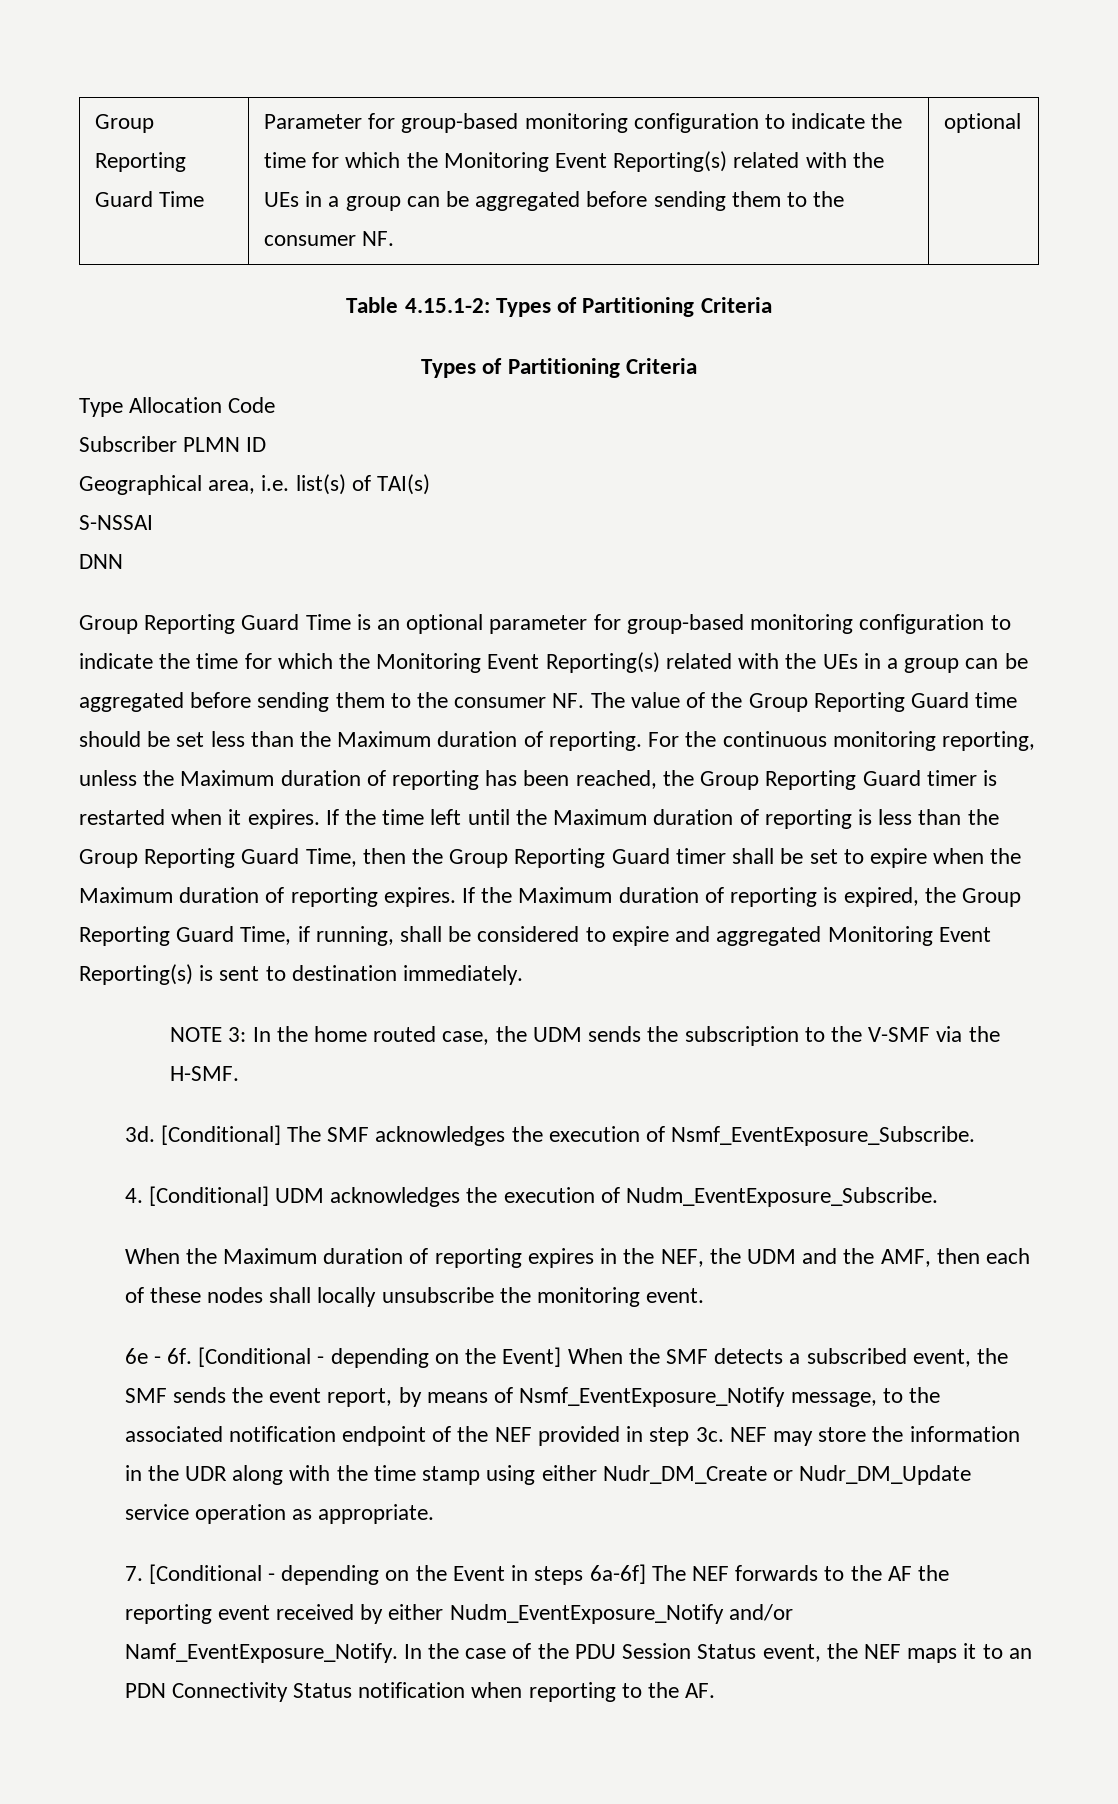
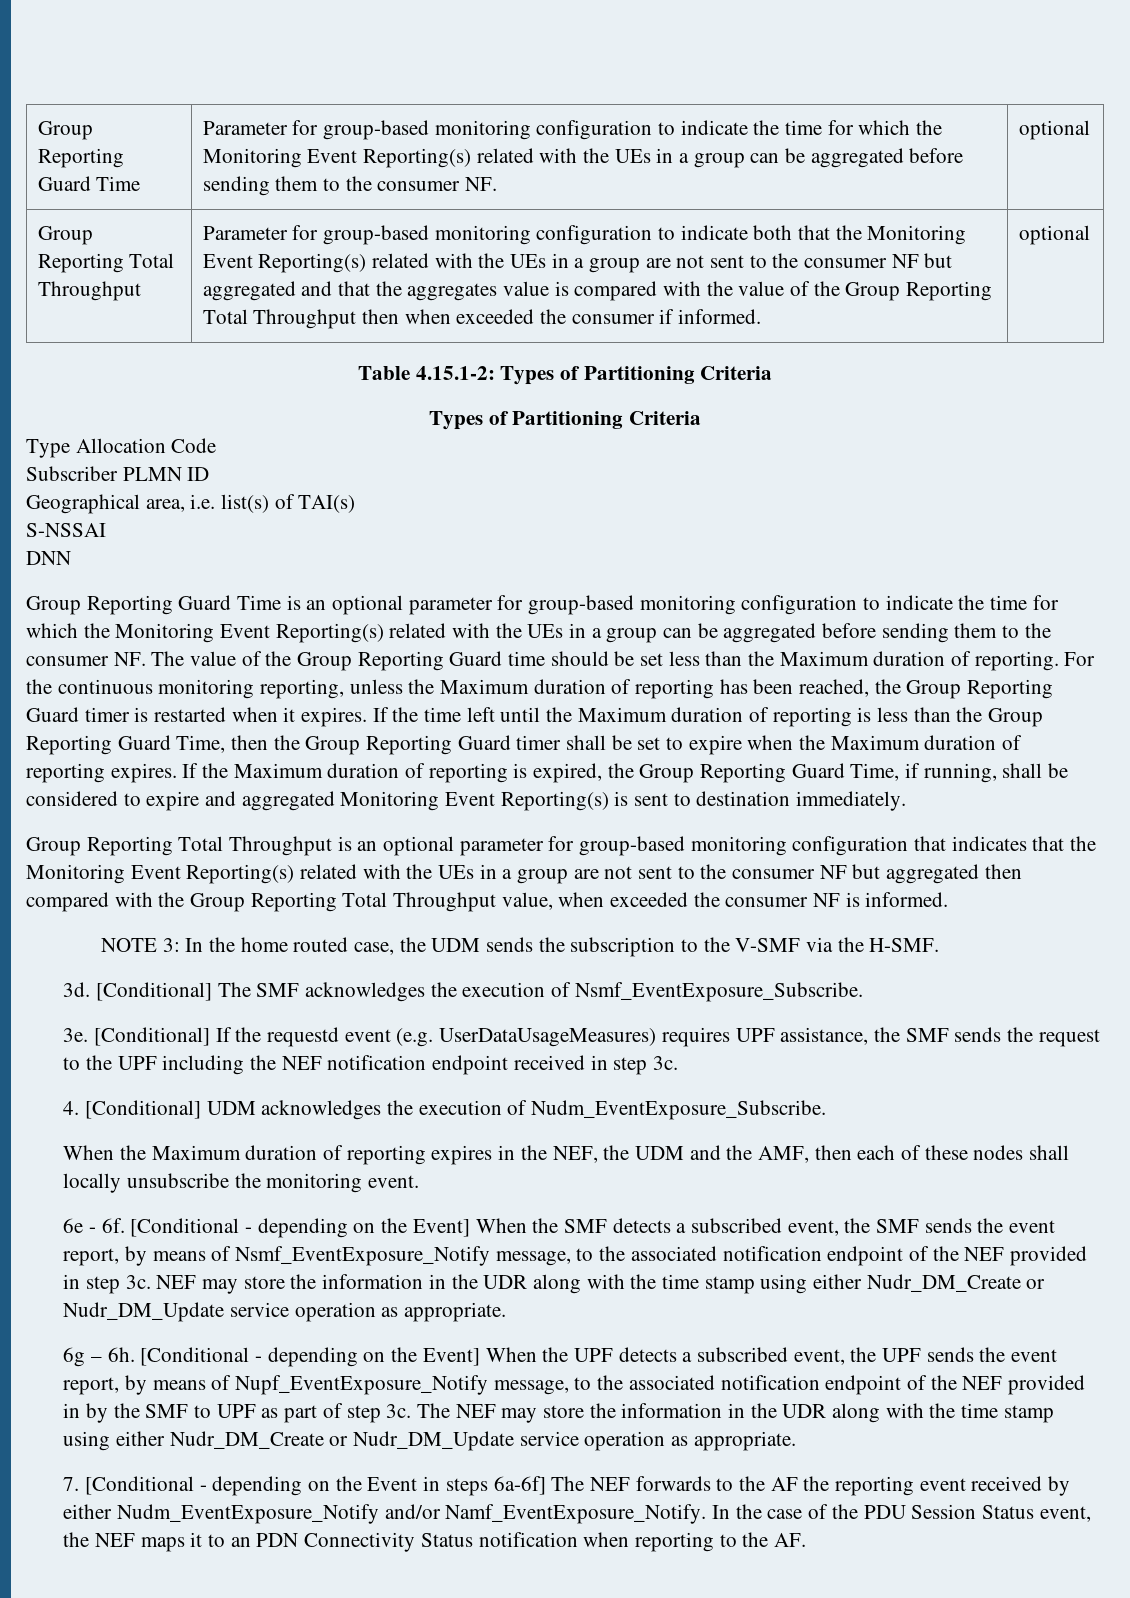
(1021, 123) none -> [37,226,93,245] [37,253,175,273] [37,281,141,301] [202,225,967,245] [202,253,953,273] [202,281,993,301] [202,309,762,329] [1018,225,1090,245] // Group Reporting Total Throughput | Parameter for group-based monitoring configuration to indicate both that the Monitoring Event Reporting(s) related with the UEs in a group are not sent to the consumer NF but aggregated and that the aggregates value is compared with the value of the Group Reporting Total Throughput then when exceeded the consumer if informed. | optional
(524, 975) none -> [26,836,1097,856] [26,864,1022,884] [26,892,949,912] // Group Reporting Total Throughput is an optional parameter for group-based monitoring configuration that indicates that the Monitoring Event Reporting(s) related with the UEs in a group are not sent to the consumer NF but aggregated then compared with the Group Reporting Total Throughput value, when exceeded the consumer NF is informed.
(976, 1136) none -> [63,1027,1100,1047] [63,1055,678,1075] // 3e. [Conditional] If the requestd event (e.g. UserDataUsageMeasures) requires UPF assistance, the SMF sends the request to the UPF including the NEF notification endpoint received in step 3c.
(435, 1514) none -> [63,1347,1057,1367] [63,1375,1085,1395] [63,1403,1054,1423] [63,1431,796,1451] // 6g – 6h. [Conditional - depending on the Event] When the UPF detects a subscribed event, the UPF sends the event report, by means of Nupf_EventExposure_Notify message, to the associated notification endpoint of the NEF provided in by the SMF to UPF as part of step 3c. The NEF may store the information in the UDR along with the time stamp using either Nudr_DM_Create or Nudr_DM_Update service operation as appropriate.

